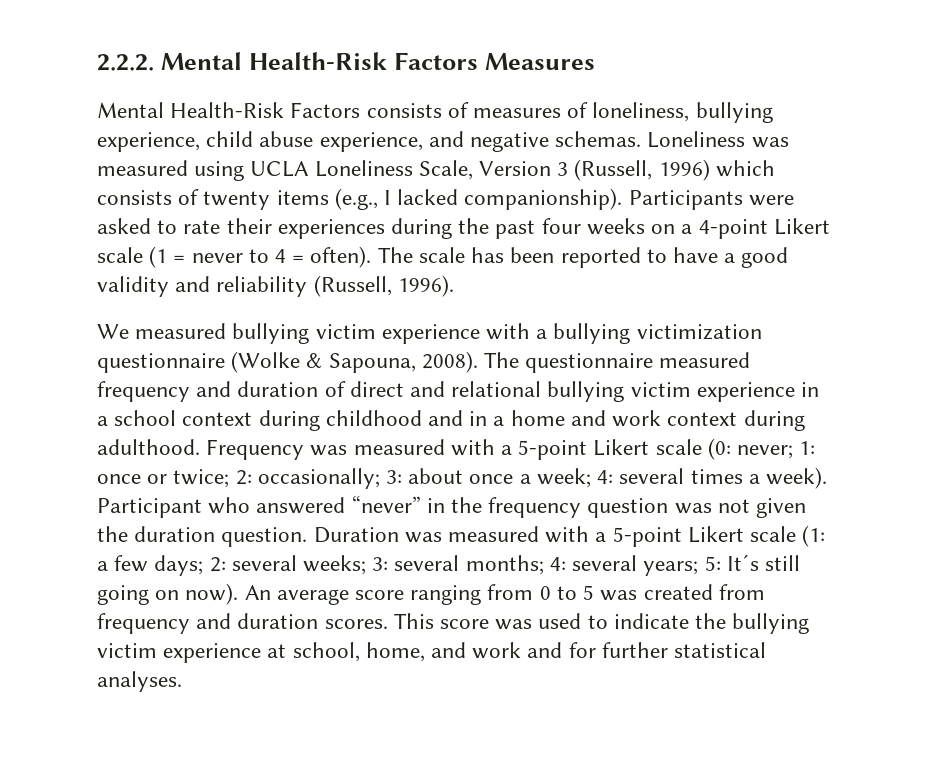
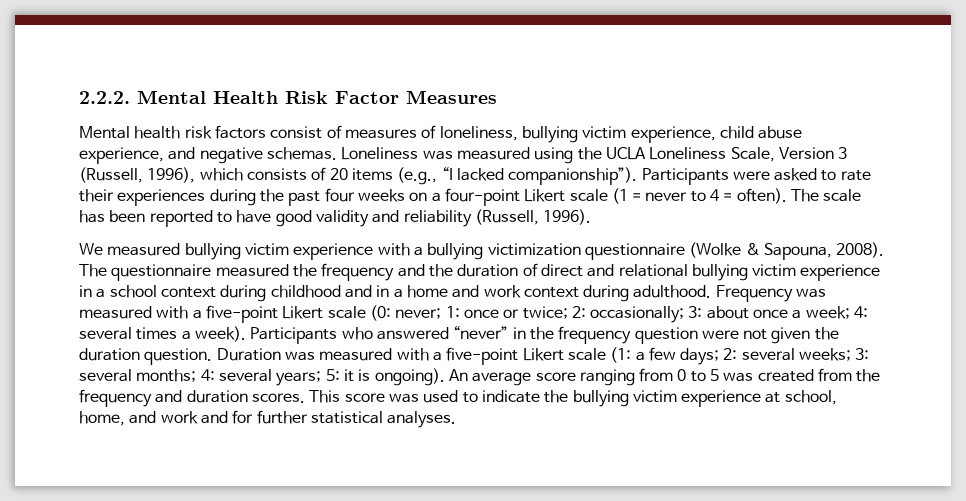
[248,52,478,70] Health-Risk Factors -> [213,91,399,104] Health Risk Factor
[170,102,442,118] Health-Risk Factors consists -> [134,125,323,139] health risk factors consist
(773, 112) none -> [582,126,627,139] victim
(245, 171) none -> [577,147,602,160] the
[658,159,710,181] 1996) -> [147,167,196,183] 1996),
[203,191,271,210] twenty -> [329,168,348,180] 20
[384,188,623,210] I lacked companionship). -> [441,167,638,185] “I lacked companionship”).
[698,219,768,239] 4-point -> [444,188,520,206] four-point
[724,253,736,263] a -> (272, 216) none
[97,381,232,402] frequency and -> [292,263,453,281] the frequency and the
[518,440,588,460] 5-point -> [205,305,278,323] five-point
[97,498,202,518] Participant -> [250,327,338,344] Participants
[674,503,712,514] was -> [701,330,739,339] were
[612,527,682,547] 5-point -> [446,347,519,365] five-point
[726,554,800,571] [97,583,239,605] It´s still going on now). -> [343,368,445,386] it is ongoing).
(765, 592) none -> [856,369,881,382] the

